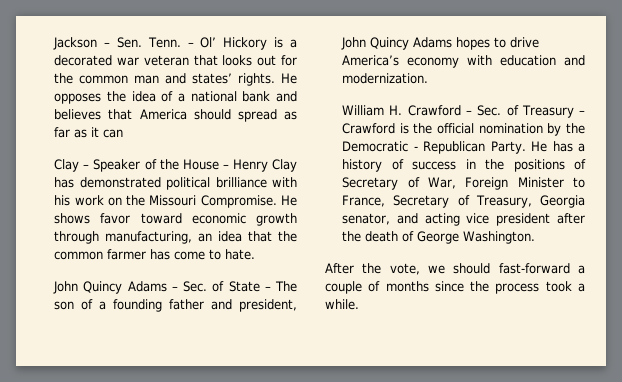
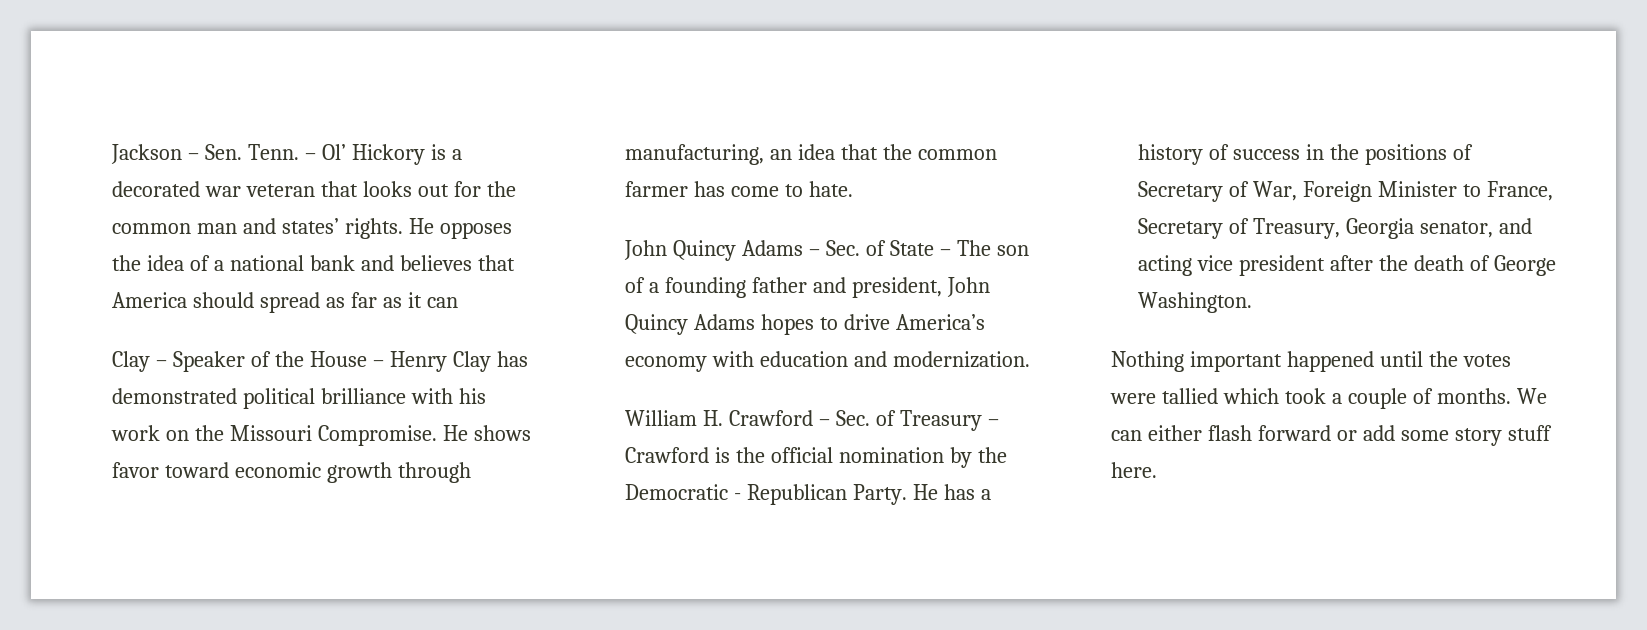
[325,263,585,275] [325,281,585,294] [325,299,359,310] After the vote, we should fast-forward a couple of months since the process took a while. -> [1111,351,1511,372] [1110,388,1547,409] [1111,425,1552,446] [1111,462,1157,478] Nothing important happened until the votes were tallied which took a couple of months. We can either flash forward or add some story stuff here.

